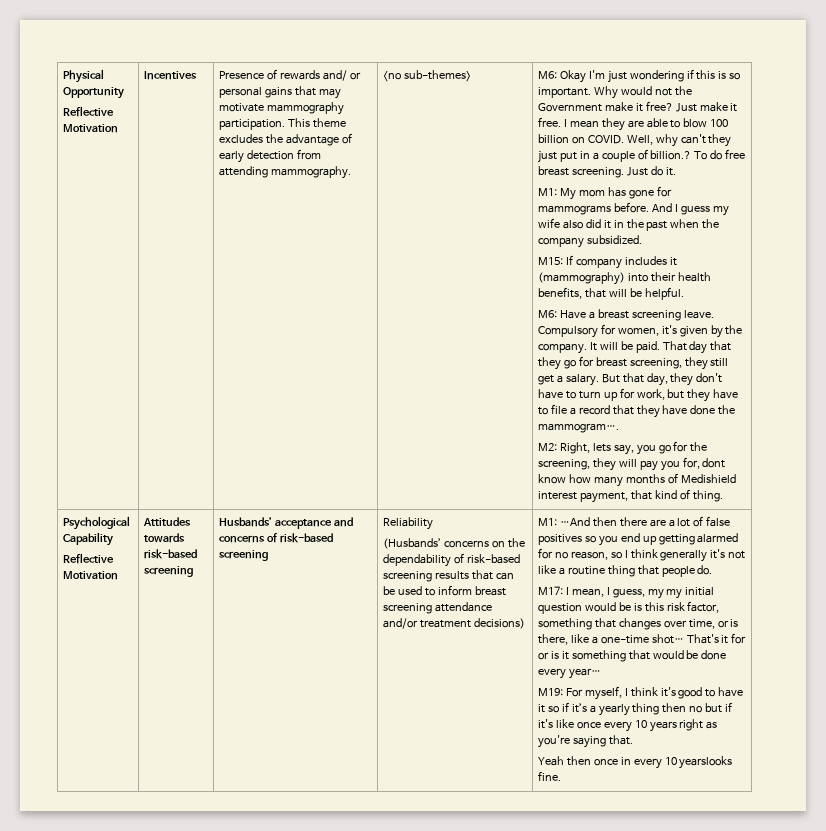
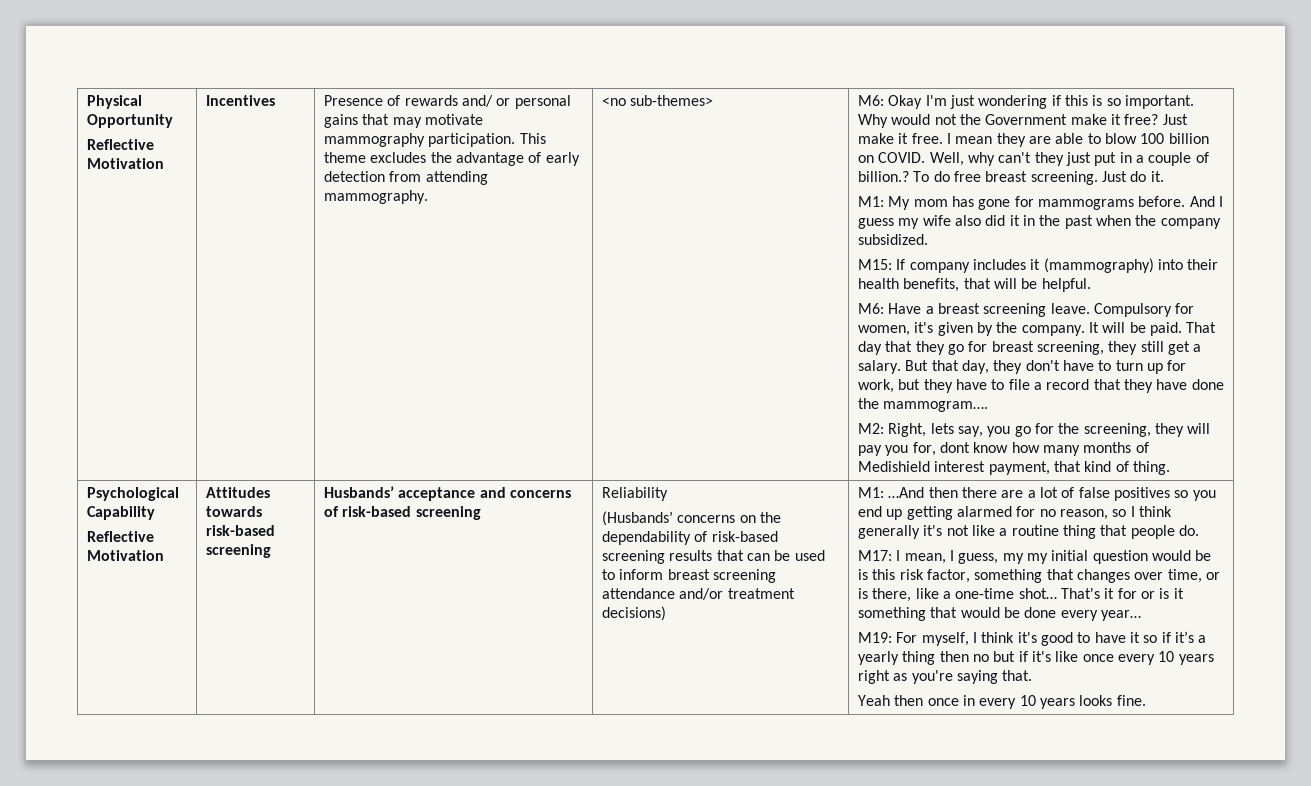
[679,756,733,769] yearslooks -> [1040,695,1113,709] years looks

